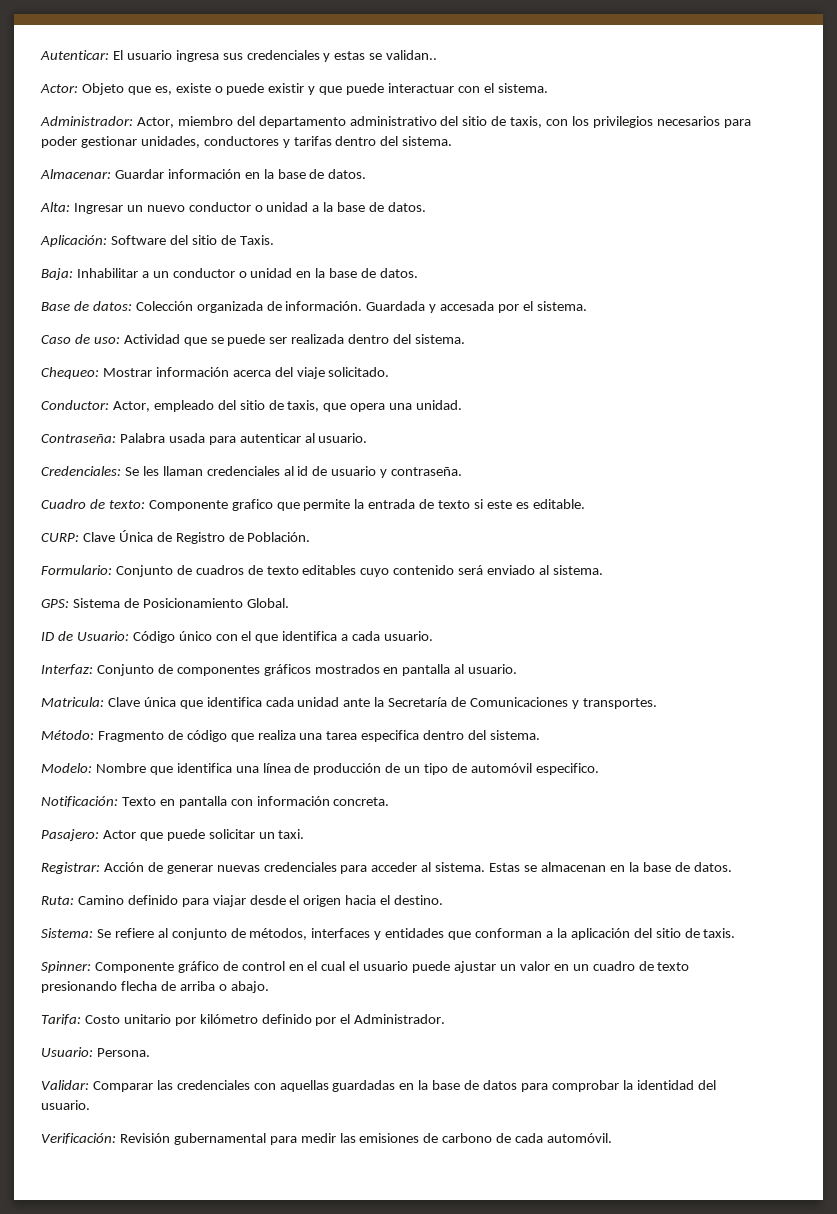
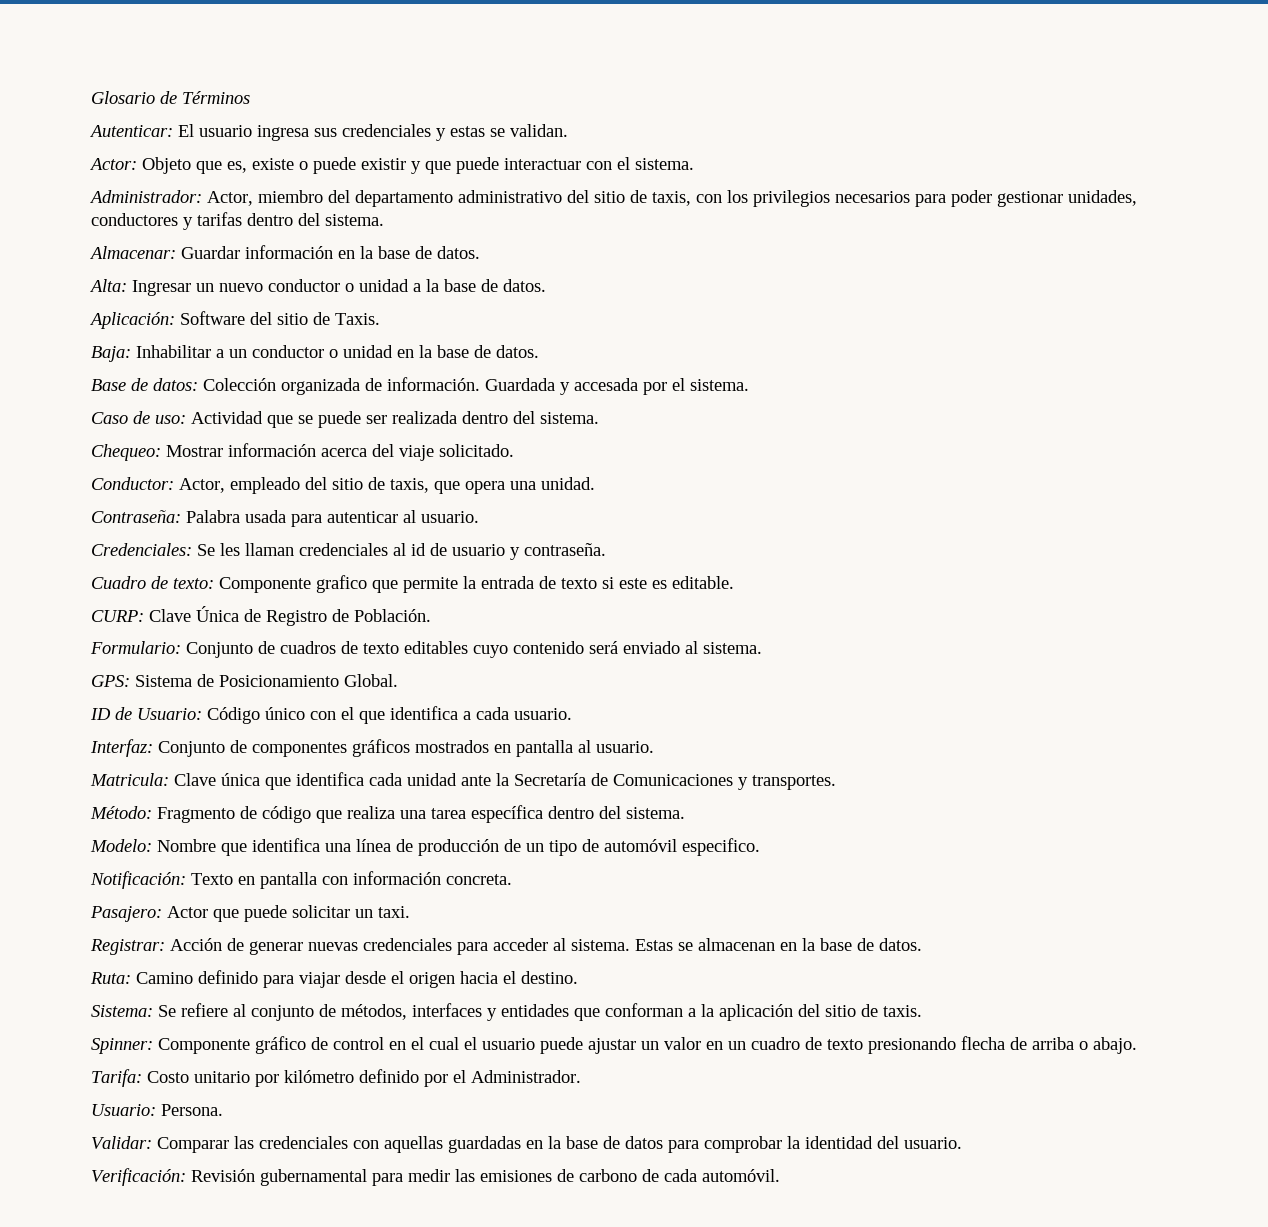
(40, 55) none -> [91,91,250,104] Glosario de Términos //
[386,50,438,60] validan.. -> [510,124,568,137] validan.
[361,730,420,742] especifica -> [471,805,543,823] específica

